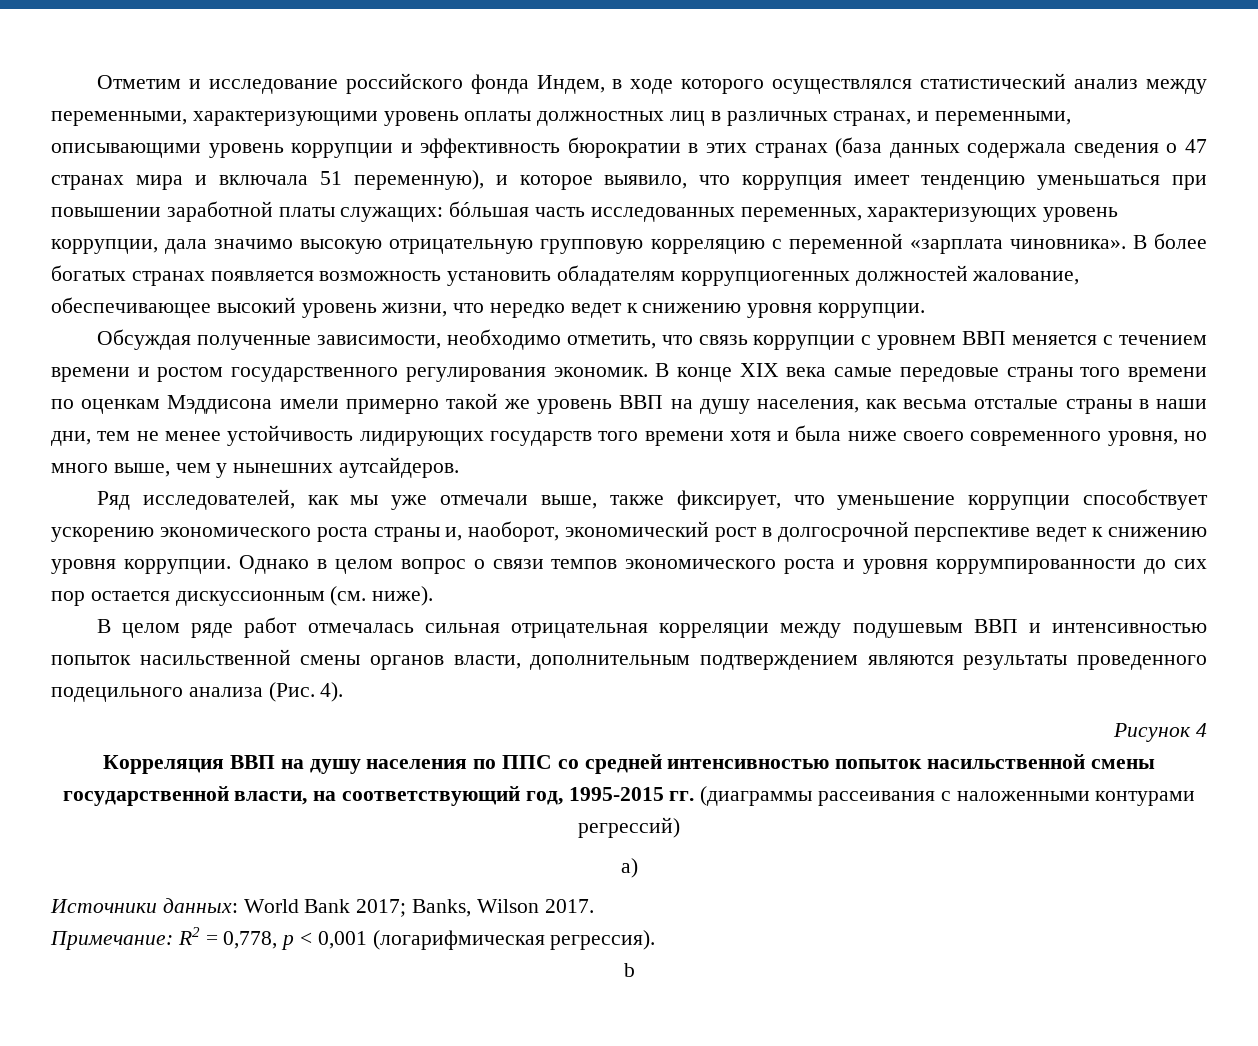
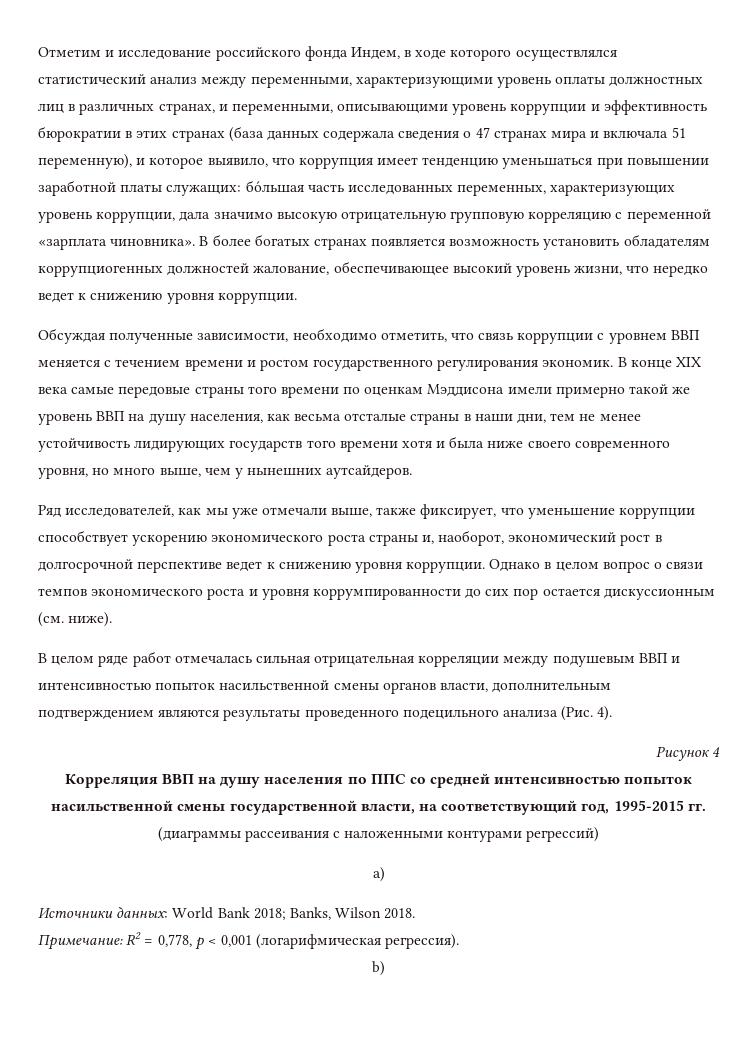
[356,899,407,917] 2017; -> [253,908,286,920] 2018;
[544,899,594,913] 2017. -> [384,908,416,919] 2018.
[623,963,635,977] b -> [372,961,385,976] b)

